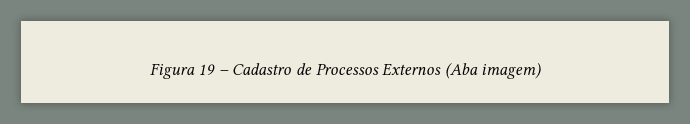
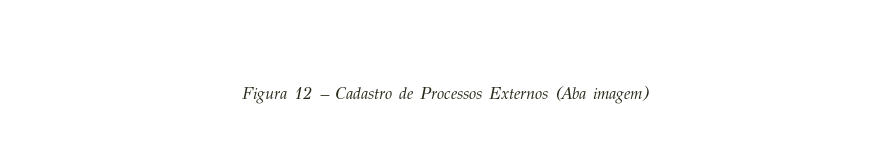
[198,64,216,75] 19 -> [294,86,312,99] 12

